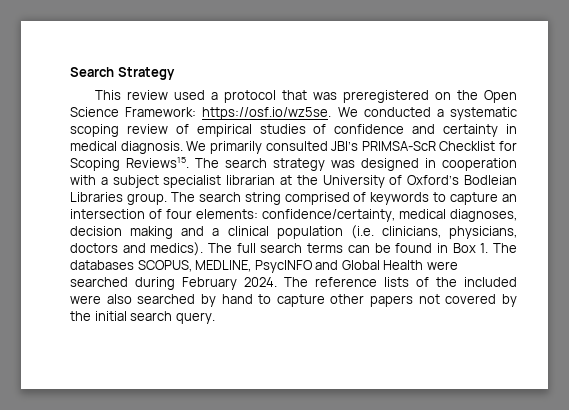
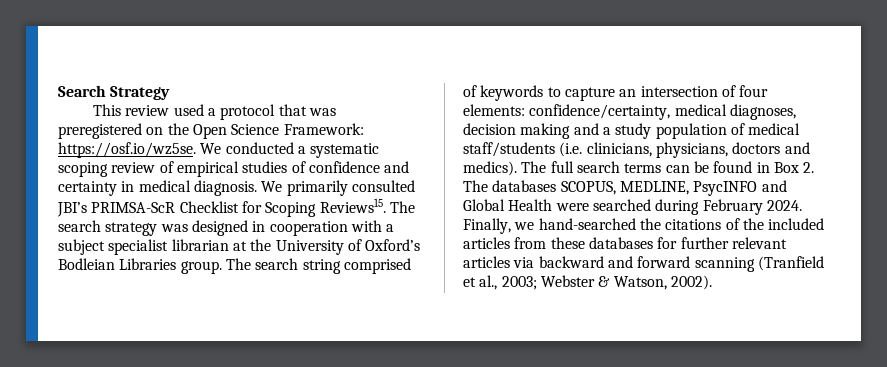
[227,226,343,239] clinical population -> [615,123,801,139] [463,142,555,157] study population of medical staff/students
[480,243,489,253] 1. -> [803,162,815,173] 2.
[284,277,517,287] [70,294,517,307] [70,311,215,324] The reference lists of the included were also searched by hand to capture other papers not covered by the initial search query. -> [463,218,825,234] [463,237,787,249] [463,256,824,272] [463,275,712,290] Finally, we hand-searched the citations of the included articles from these databases for further relevant articles via backward and forward scanning (Tranfield et al., 2003; Webster & Watson, 2002).

